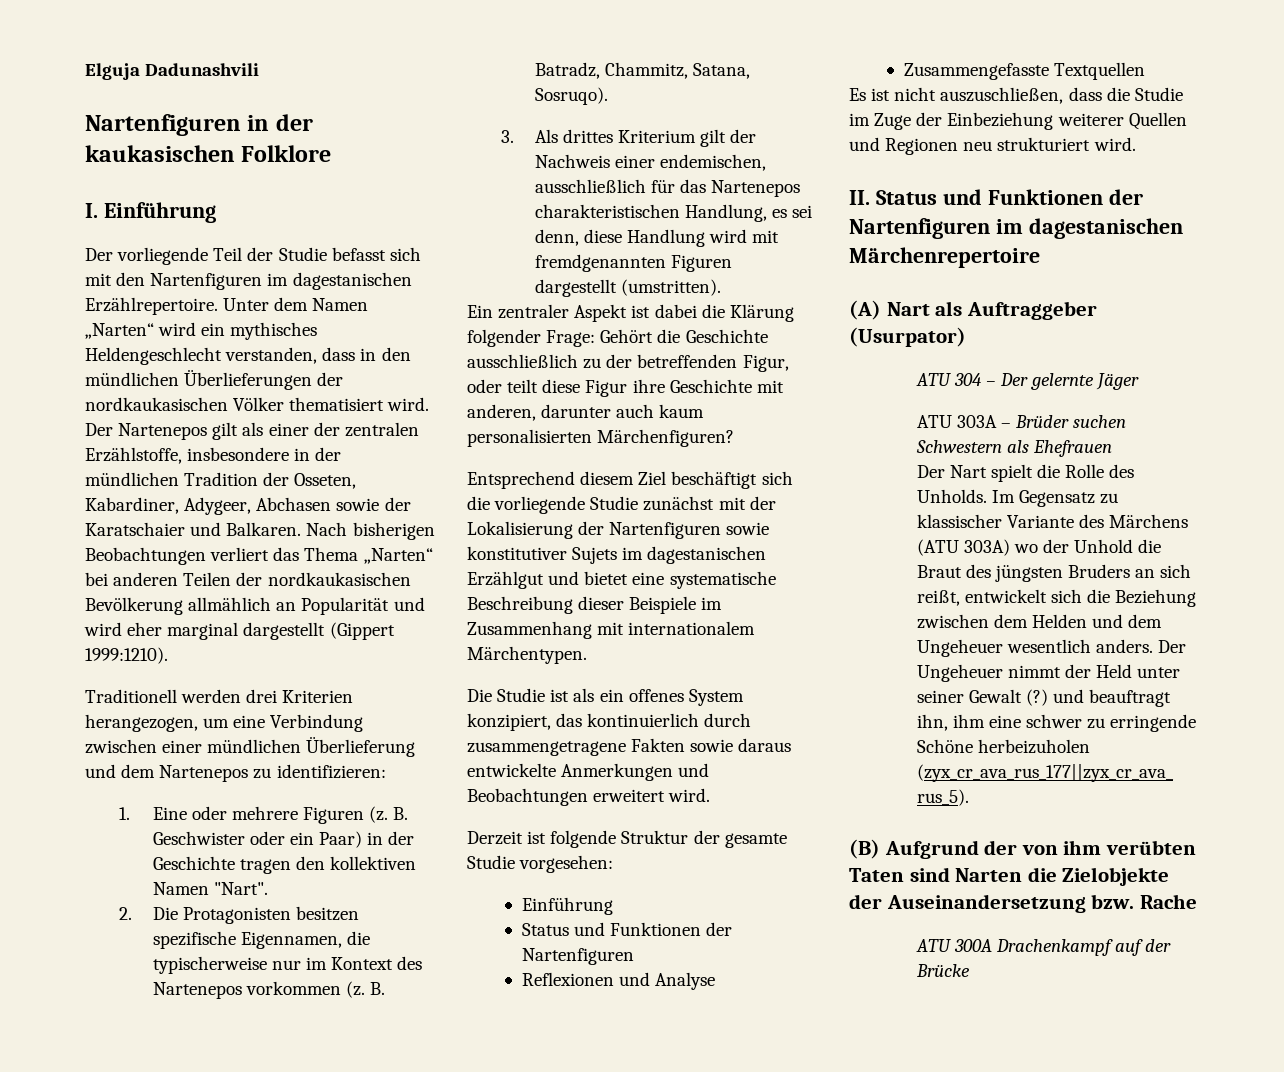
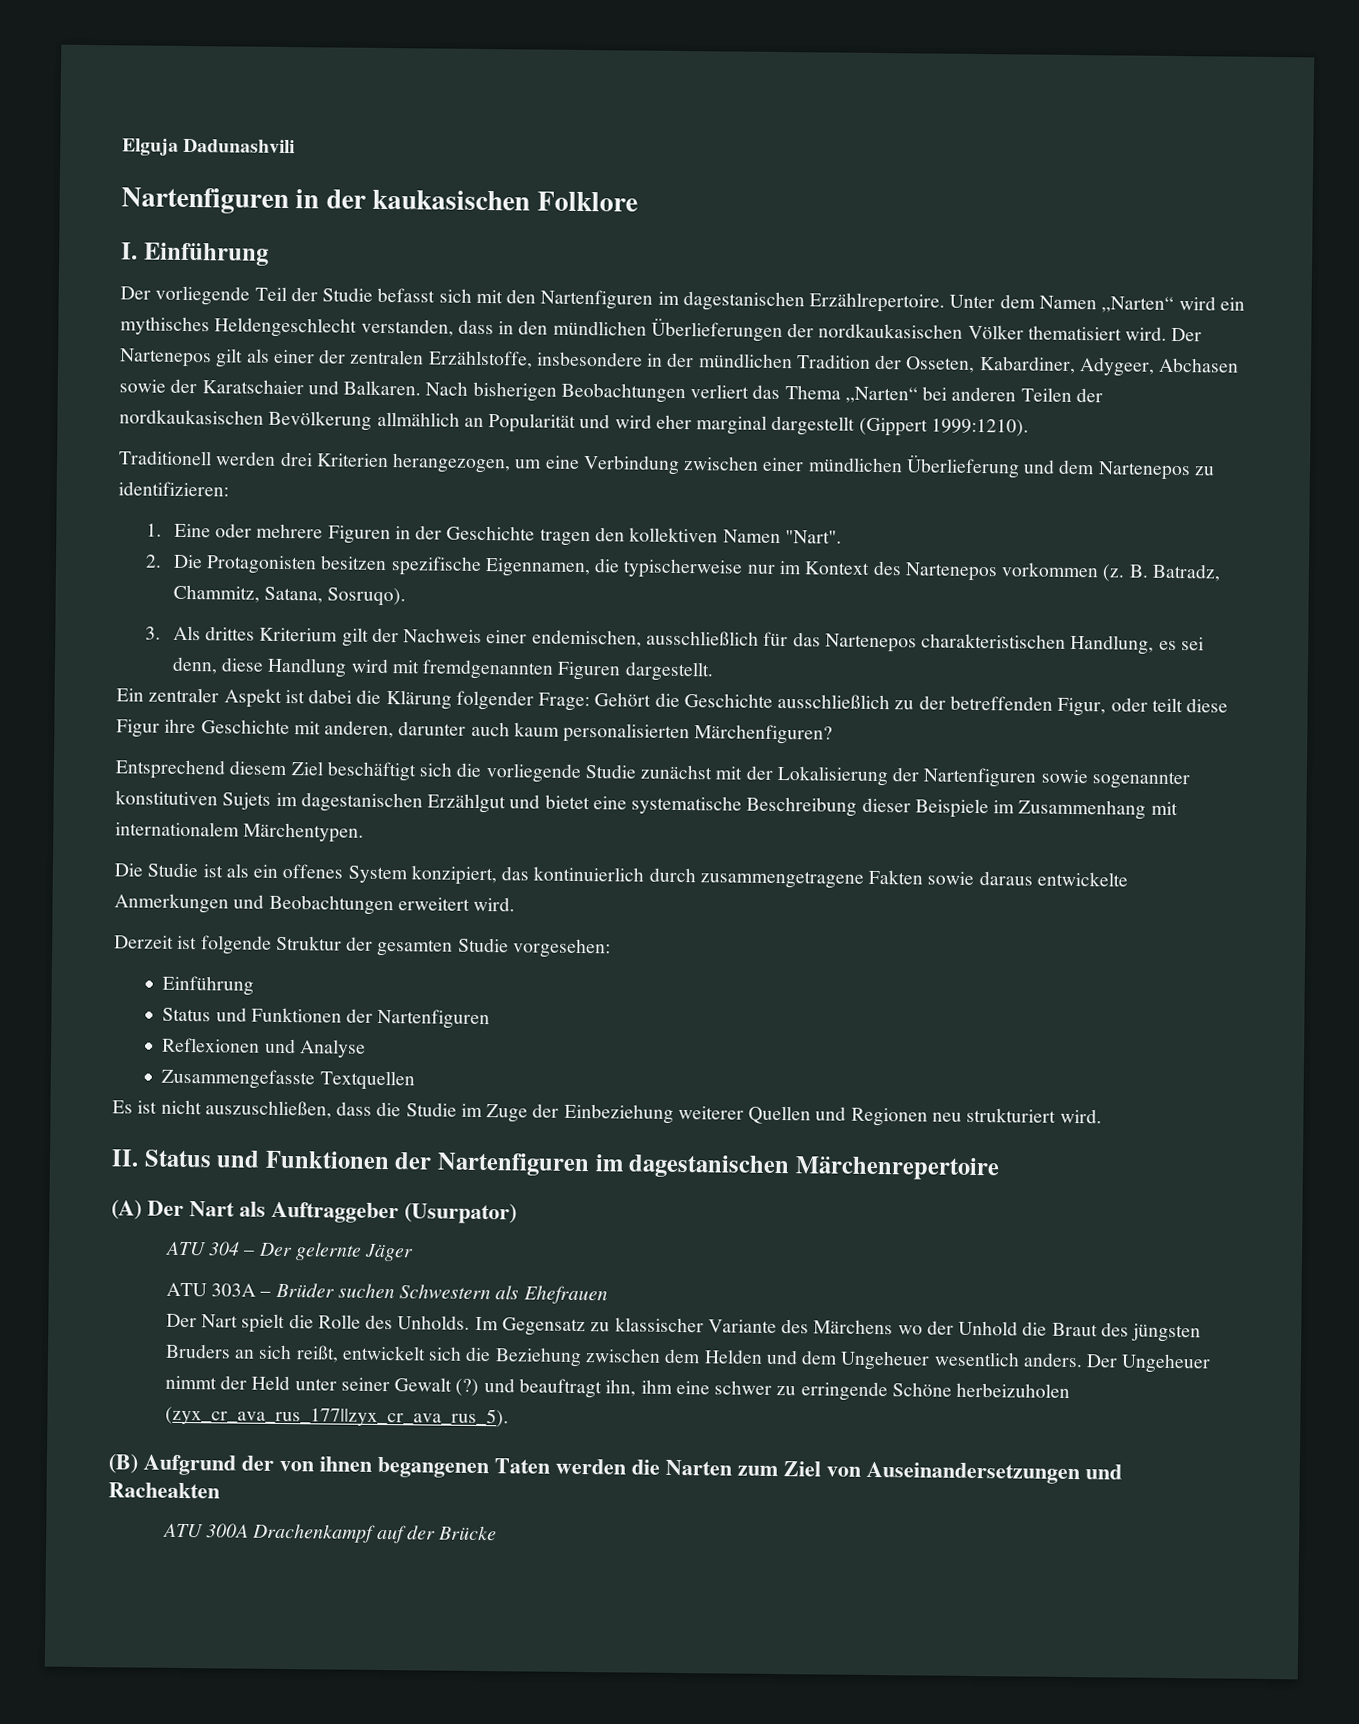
[369,806,409,823] [152,831,363,848] (z. B. Geschwister oder ein Paar) -> (391, 535) none
[534,279,721,297] dargestellt (umstritten). -> [624,661,714,682] dargestellt.
[467,546,567,560] konstitutiver -> [1091,771,1190,790] [115,790,218,806] sogenannter konstitutiven
[724,833,787,848] gesamte -> [377,938,454,957] gesamten
(881, 310) none -> [147,1200,184,1216] Der
[916,539,1010,556] (ATU 303A) -> (894, 1327) none
[1063,840,1196,855] [849,867,1170,886] [849,894,1197,913] ihm verübten Taten sind Narten die Zielobjekte der Auseinandersetzung bzw. Rache -> [319,1456,1122,1485] [108,1482,220,1499] ihnen begangenen Taten werden die Narten zum Ziel von Auseinandersetzungen und Racheakten

